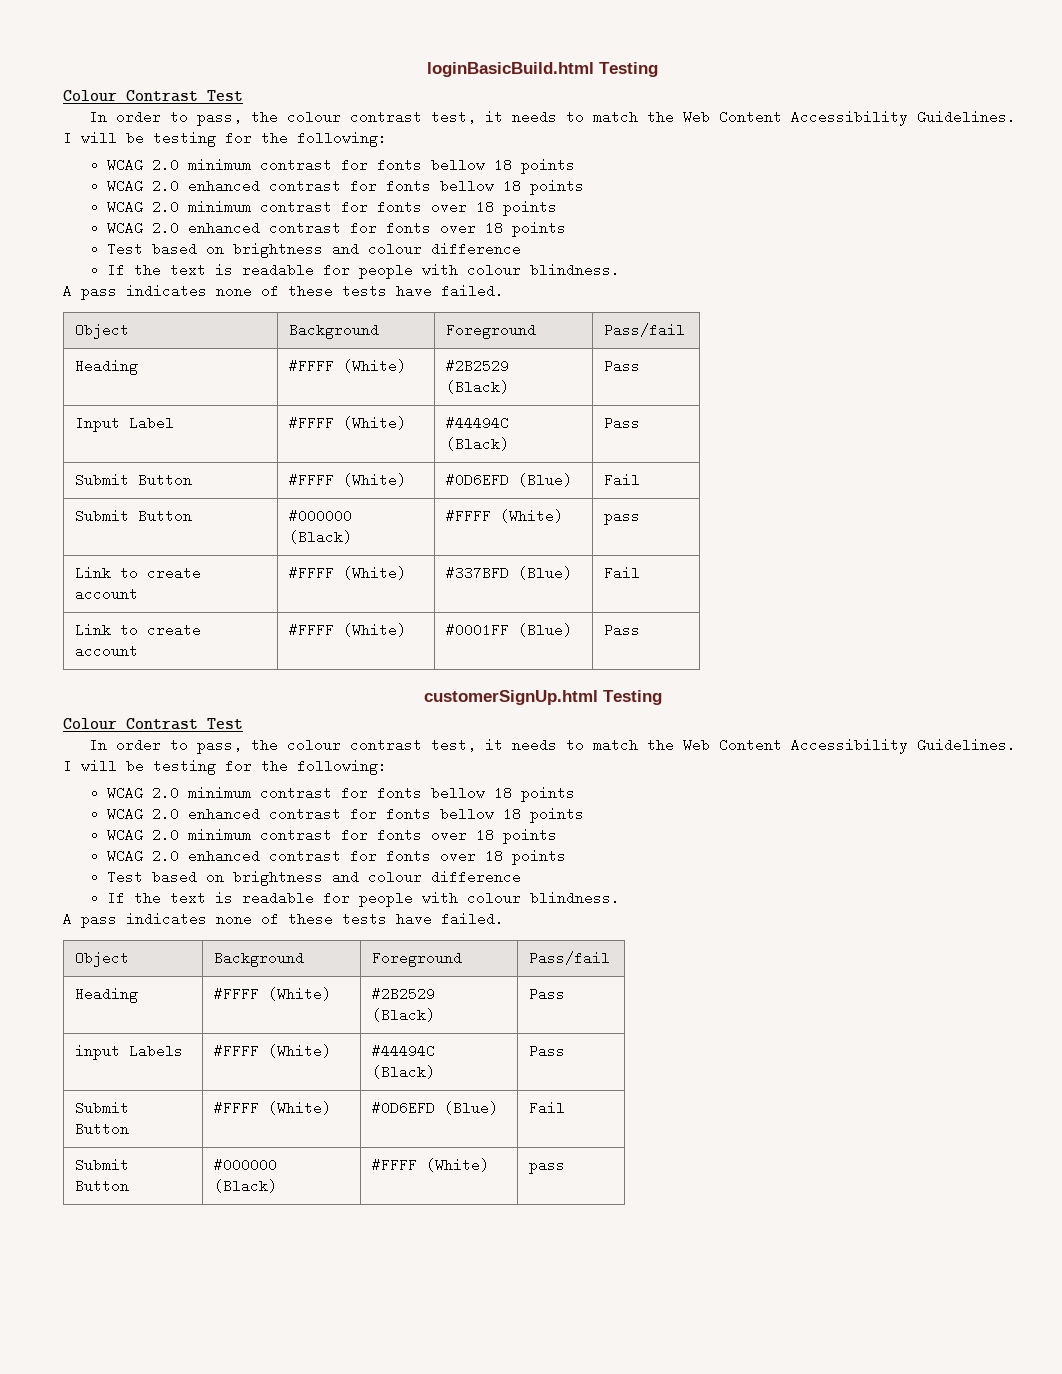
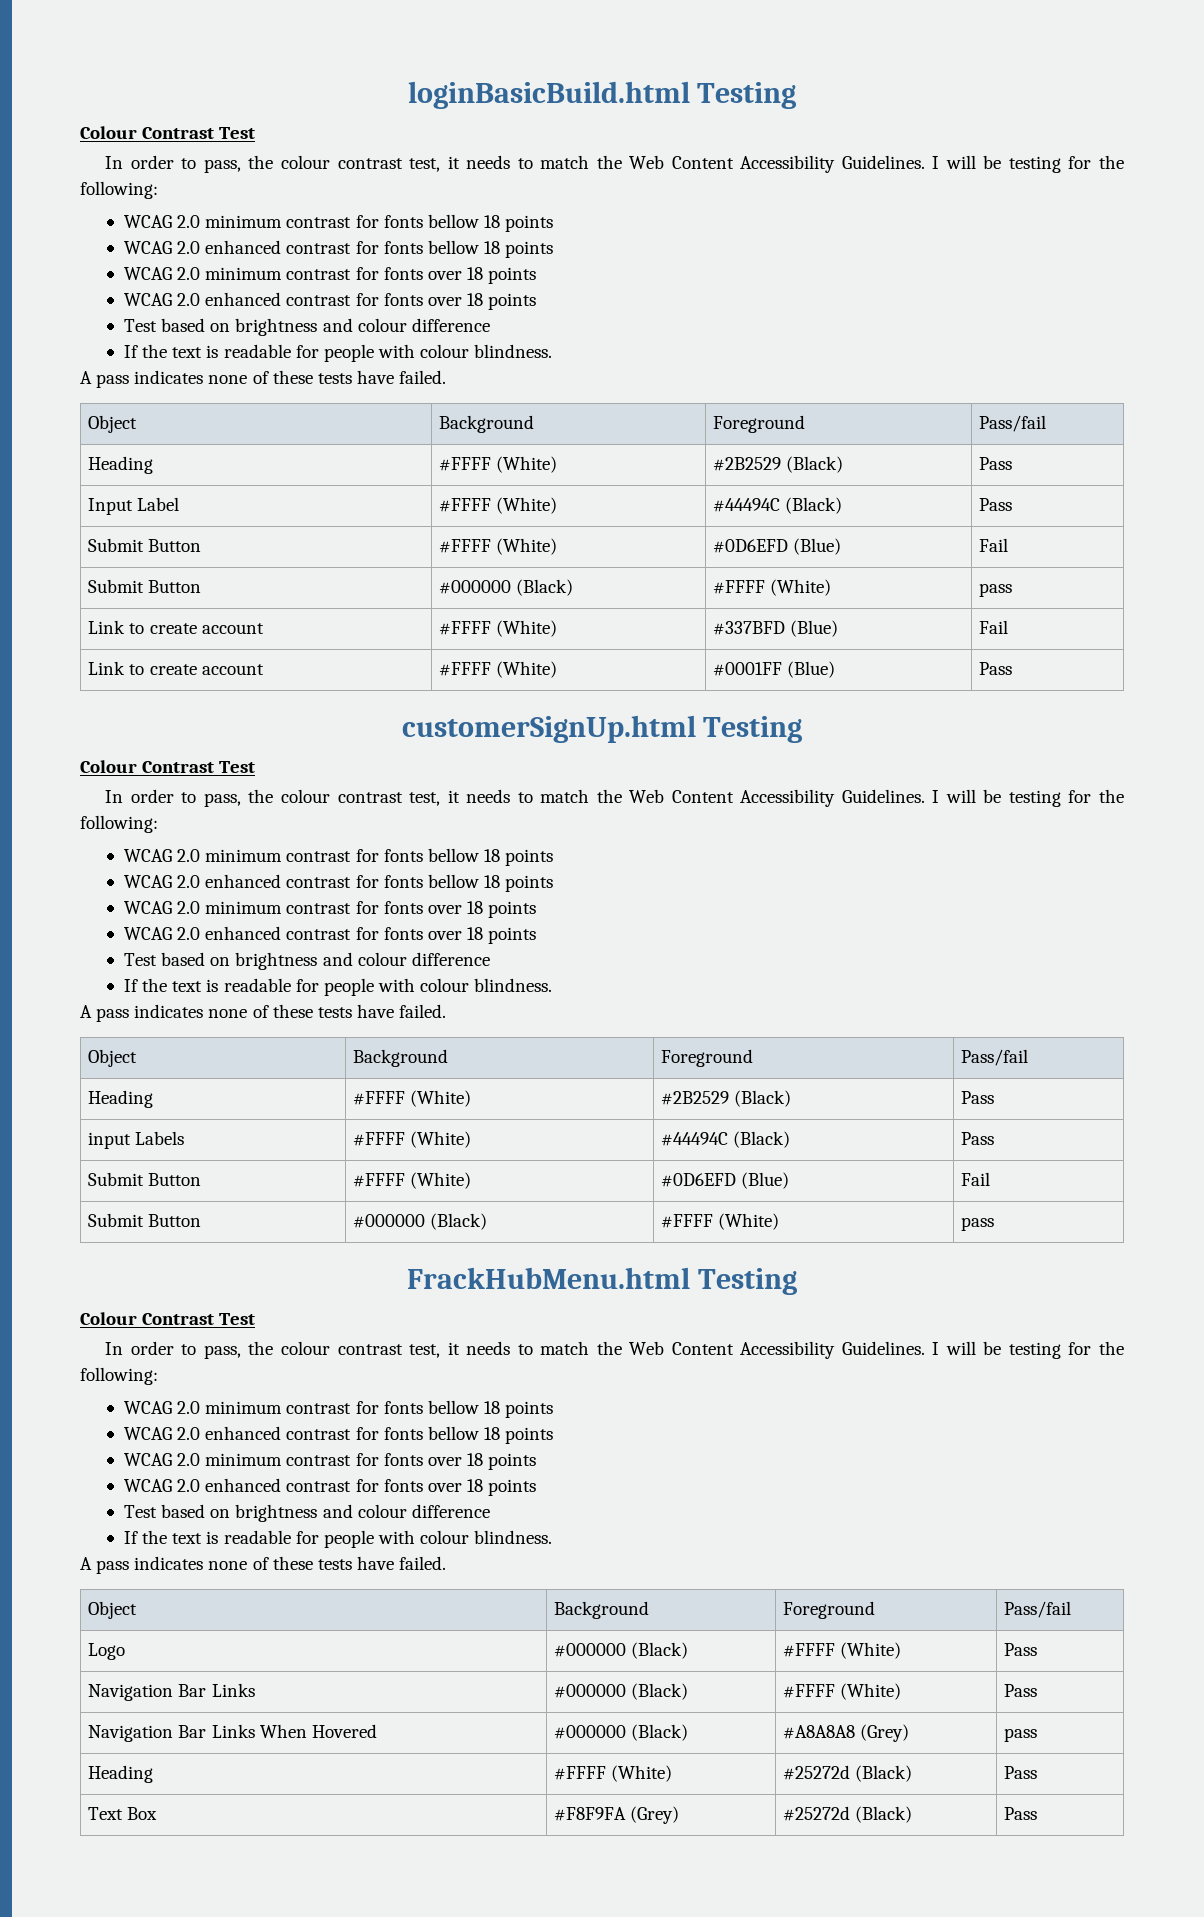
(566, 1166) none -> [407,1267,797,1295] [80,1312,256,1325] [105,1341,1124,1359] [80,1367,158,1385] [124,1400,554,1418] [124,1426,554,1444] [124,1453,537,1470] [124,1478,537,1496] [124,1504,490,1522] [124,1530,553,1548] [80,1556,447,1574] [88,1601,138,1619] [554,1601,650,1619] [783,1601,876,1619] [1004,1601,1072,1618] [88,1643,126,1660] [554,1642,689,1659] [783,1642,902,1659] [1004,1643,1038,1656] [88,1683,255,1701] [554,1683,689,1700] [783,1683,902,1700] [1004,1684,1038,1697] [88,1724,377,1742] [554,1724,689,1741] [783,1724,910,1742] [1004,1728,1038,1742] [88,1765,154,1783] [554,1765,673,1782] [783,1765,913,1782] [1004,1766,1038,1779] [88,1807,158,1820] [554,1806,680,1824] [783,1806,913,1823] [1004,1807,1038,1820] // FrackHubMenu.html Testing // Colour Contrast Test // In order to pass, the colour contrast test, it needs to match the Web Content Accessibility Guidelines. I will be testing for the following: // WCAG 2.0 minimum contrast for fonts bellow 18 points // WCAG 2.0 enhanced contrast for fonts bellow 18 points // WCAG 2.0 minimum contrast for fonts over 18 points // WCAG 2.0 enhanced contrast for fonts over 18 points // Test based on brightness and colour difference // If the text is readable for people with colour blindness. // A pass indicates none of these tests have failed. // Object | Background | Foreground | Pass/fail // Logo | #000000 (Black) | #FFFF (White) | Pass // Navigation Bar Links | #000000 (Black) | #FFFF (White) | Pass // Navigation Bar Links When Hovered | #000000 (Black) | #A8A8A8 (Grey) | pass // Heading | #FFFF (White) | #25272d (Black) | Pass // Text Box | #F8F9FA (Grey) | #25272d (Black) | Pass

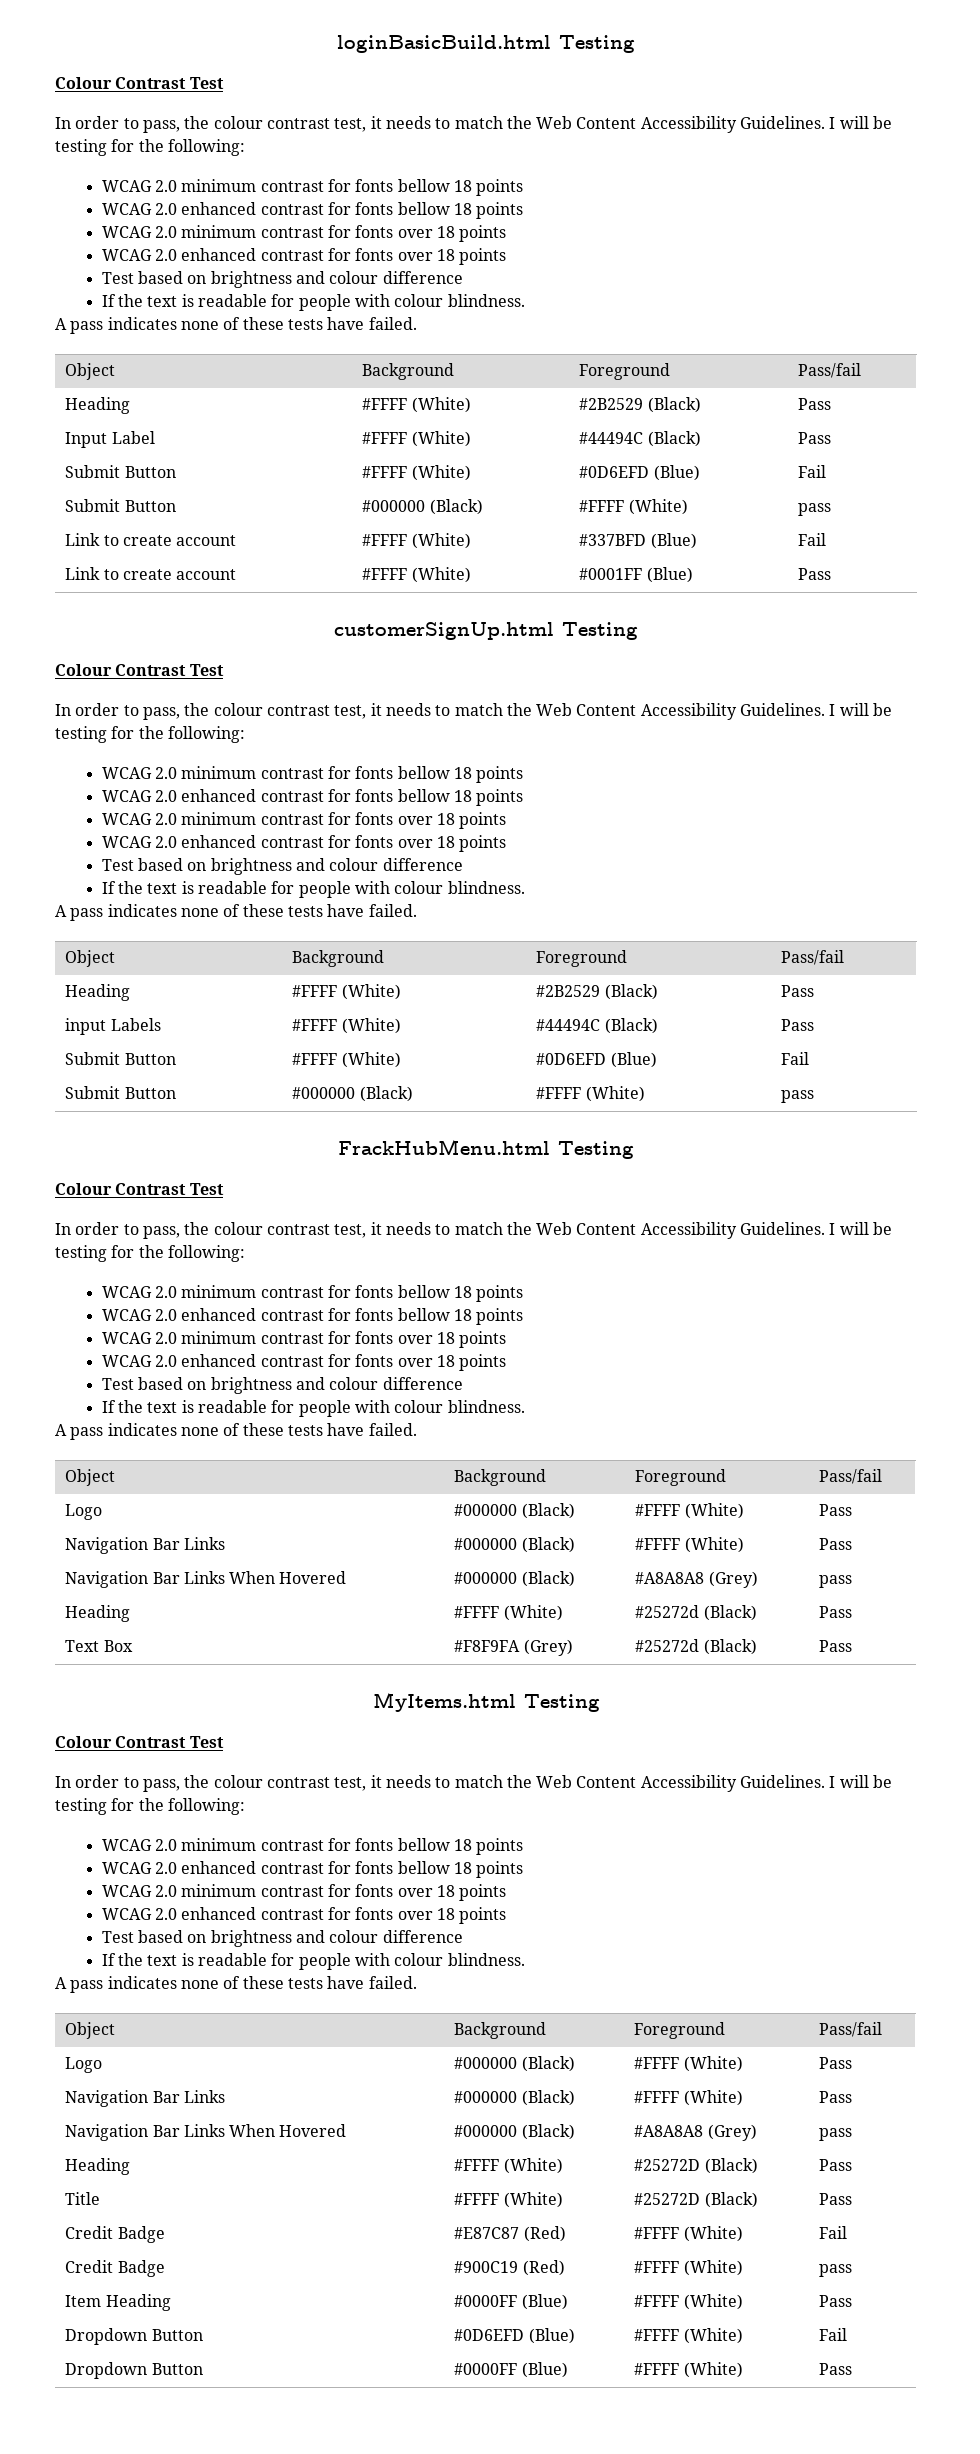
(1038, 1813) none -> [372,1692,600,1712] [55,1736,224,1748] [55,1775,893,1792] [55,1798,245,1815] [101,1838,524,1855] [101,1861,524,1878] [101,1884,507,1901] [101,1907,507,1924] [101,1930,463,1947] [101,1953,525,1970] [55,1976,417,1993] [65,2022,116,2039] [454,2022,547,2039] [634,2022,726,2039] [819,2022,883,2037] [65,2057,103,2073] [454,2056,575,2072] [634,2056,743,2072] [819,2057,853,2069] [65,2090,225,2107] [454,2090,575,2106] [634,2090,743,2106] [819,2091,853,2103] [65,2124,347,2141] [454,2124,575,2140] [634,2124,757,2141] [819,2128,853,2141] [65,2158,131,2175] [454,2158,563,2174] [634,2158,758,2174] [819,2159,853,2171] [65,2192,101,2205] [454,2192,563,2208] [634,2192,758,2208] [819,2193,853,2205] [65,2226,165,2243] [454,2226,566,2242] [634,2226,743,2242] [819,2226,848,2239] [65,2260,165,2277] [454,2260,565,2276] [634,2260,743,2276] [819,2264,853,2277] [65,2294,171,2311] [454,2294,568,2310] [634,2294,743,2310] [819,2295,853,2307] [65,2328,203,2345] [454,2328,575,2344] [634,2328,743,2344] [819,2328,848,2341] [65,2362,203,2379] [454,2362,568,2378] [634,2362,743,2378] [819,2363,853,2375] // MyItems.html Testing // Colour Contrast Test // In order to pass, the colour contrast test, it needs to match the Web Content Accessibility Guidelines. I will be testing for the following: // WCAG 2.0 minimum contrast for fonts bellow 18 points // WCAG 2.0 enhanced contrast for fonts bellow 18 points // WCAG 2.0 minimum contrast for fonts over 18 points // WCAG 2.0 enhanced contrast for fonts over 18 points // Test based on brightness and colour difference // If the text is readable for people with colour blindness. // A pass indicates none of these tests have failed. // Object | Background | Foreground | Pass/fail // Logo | #000000 (Black) | #FFFF (White) | Pass // Navigation Bar Links | #000000 (Black) | #FFFF (White) | Pass // Navigation Bar Links When Hovered | #000000 (Black) | #A8A8A8 (Grey) | pass // Heading | #FFFF (White) | #25272D (Black) | Pass // Title | #FFFF (White) | #25272D (Black) | Pass // Credit Badge | #E87C87 (Red) | #FFFF (White) | Fail // Credit Badge | #900C19 (Red) | #FFFF (White) | pass // Item Heading | #0000FF (Blue) | #FFFF (White) | Pass // Dropdown Button | #0D6EFD (Blue) | #FFFF (White) | Fail // Dropdown Button | #0000FF (Blue) | #FFFF (White) | Pass

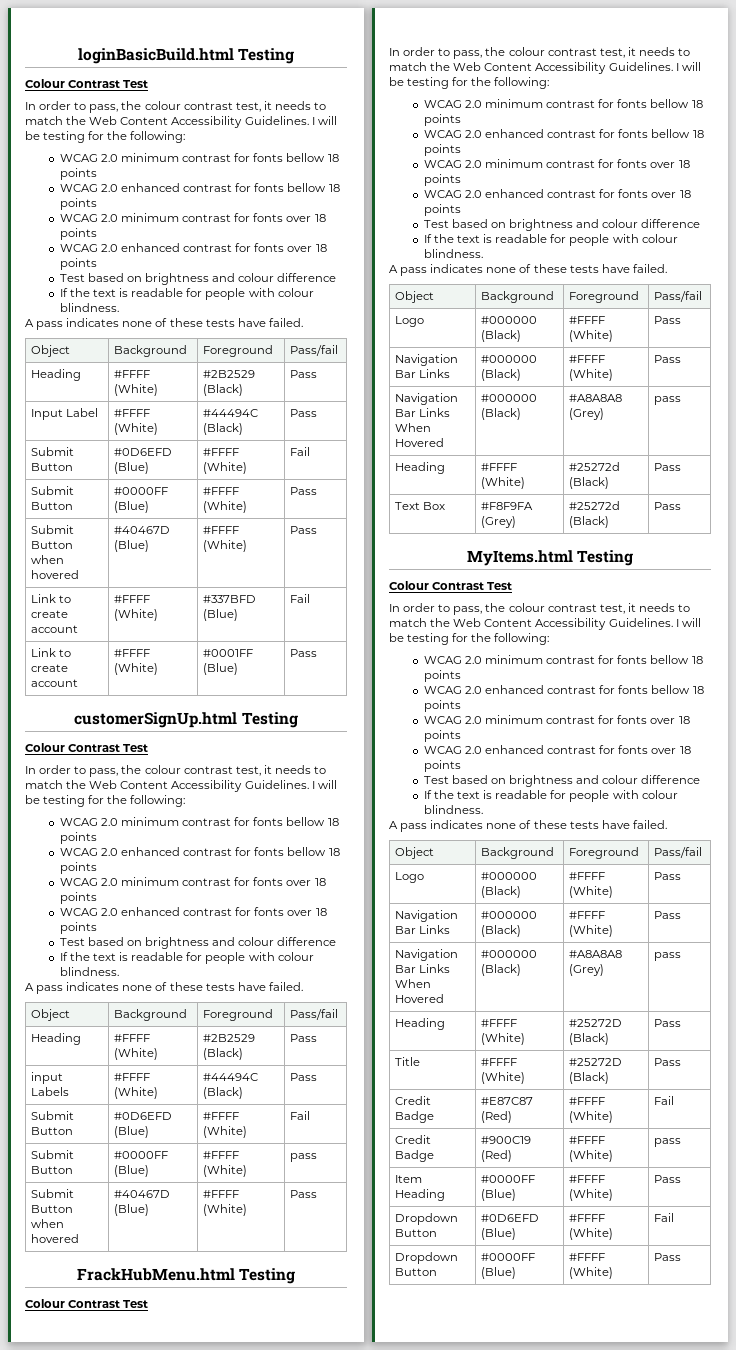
[362,465,471,481] [579,465,700,481] [798,465,827,478] [65,499,176,512] [362,499,483,515] [579,499,688,515] [798,503,832,516] | #FFFF (White) | #0D6EFD (Blue) | Fail // Submit Button | #000000 (Black) | #FFFF (White) | pass -> [114,448,173,456] [114,462,150,474] [203,448,240,456] [203,462,248,474] [290,447,311,456] [31,486,75,495] [31,502,74,510] [114,487,169,495] [114,501,150,513] [203,487,240,495] [203,501,248,513] [290,487,318,495] [31,525,75,534] [31,541,74,549] [31,555,65,564] [31,570,80,579] [114,526,171,534] [114,540,150,552] [203,526,240,534] [203,540,248,552] [290,526,318,534] | #0D6EFD (Blue) | #FFFF (White) | Fail // Submit Button | #0000FF (Blue) | #FFFF (White) | Pass // Submit Button when hovered | #40467D (Blue) | #FFFF (White) | Pass
[292,1052,401,1068] [536,1052,657,1068] [781,1052,810,1065] [65,1086,176,1099] [292,1086,413,1102] [536,1086,645,1102] [781,1090,815,1103] | #FFFF (White) | #0D6EFD (Blue) | Fail // Submit Button | #000000 (Black) | #FFFF (White) | pass -> [114,1112,173,1120] [114,1126,150,1138] [203,1112,240,1120] [203,1126,248,1138] [290,1111,311,1120] [31,1150,75,1159] [31,1166,74,1174] [114,1151,169,1159] [114,1165,150,1177] [203,1151,240,1159] [203,1165,248,1177] [290,1153,318,1162] [31,1189,75,1198] [31,1205,74,1213] [31,1219,65,1228] [31,1234,80,1243] [114,1190,171,1198] [114,1204,150,1216] [203,1190,240,1198] [203,1204,248,1216] [290,1190,318,1198] | #0D6EFD (Blue) | #FFFF (White) | Fail // Submit Button | #0000FF (Blue) | #FFFF (White) | pass // Submit Button when hovered | #40467D (Blue) | #FFFF (White) | Pass

